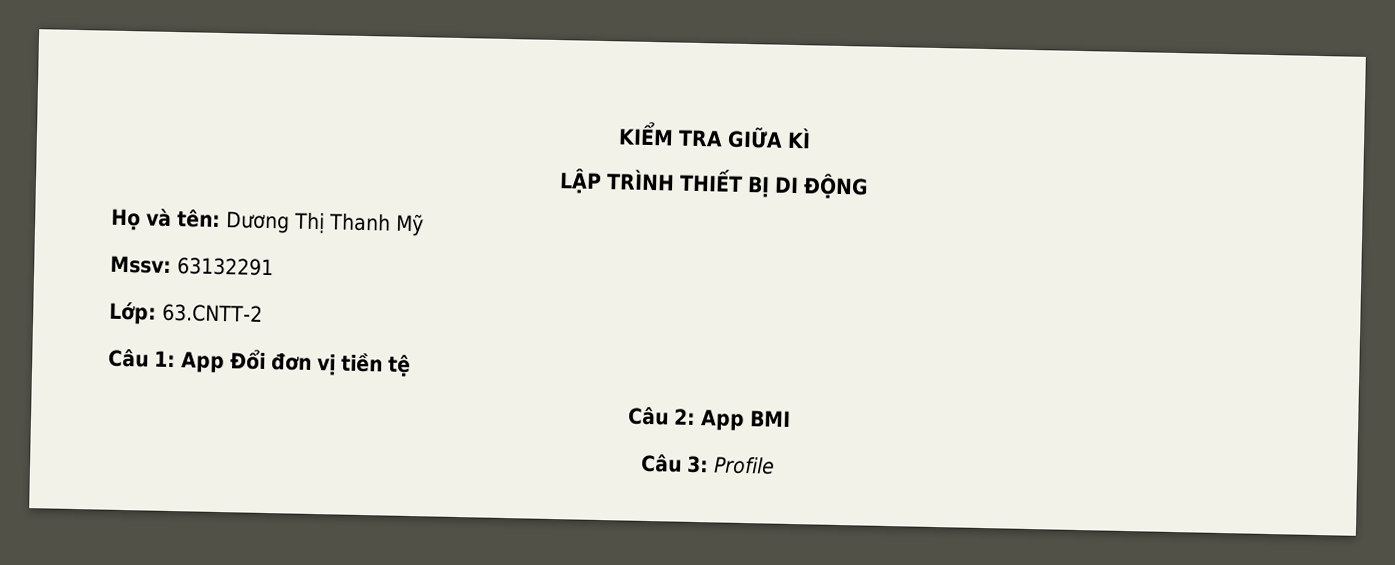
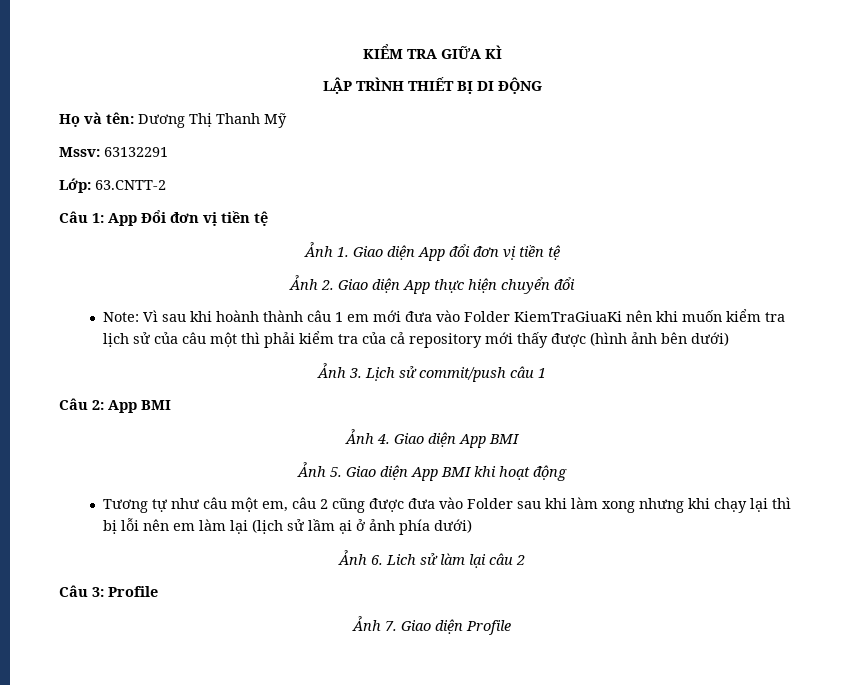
[627,406,791,432] [641,453,709,474] Câu 2: App BMI // Câu 3: -> [303,242,561,261] [289,275,575,294] [103,309,786,322] [103,331,730,348] [317,363,546,382] [59,398,171,413] [345,429,520,448] [297,462,567,481] [103,497,792,513] [103,518,473,535] [338,550,525,568] [59,585,158,597] [352,616,463,634] Ảnh 1. Giao diện App đổi đơn vị tiền tệ // Ảnh 2. Giao diện App thực hiện chuyển đổi // Note: Vì sau khi hoành thành câu 1 em mới đưa vào Folder KiemTraGiuaKi nên khi muốn kiểm tra lịch sử của câu một thì phải kiểm tra của cả repository mới thấy được (hình ảnh bên dưới) // Ảnh 3. Lịch sử commit/push câu 1 // Câu 2: App BMI // Ảnh 4. Giao diện App BMI // Ảnh 5. Giao diện App BMI khi hoạt động // Tương tự như câu một em, câu 2 cũng được đưa vào Folder sau khi làm xong nhưng khi chạy lại thì bị lỗi nên em làm lại (lịch sử lầm ại ở ảnh phía dưới) // Ảnh 6. Lich sử làm lại câu 2 // Câu 3: Profile // Ảnh 7. Giao diện

